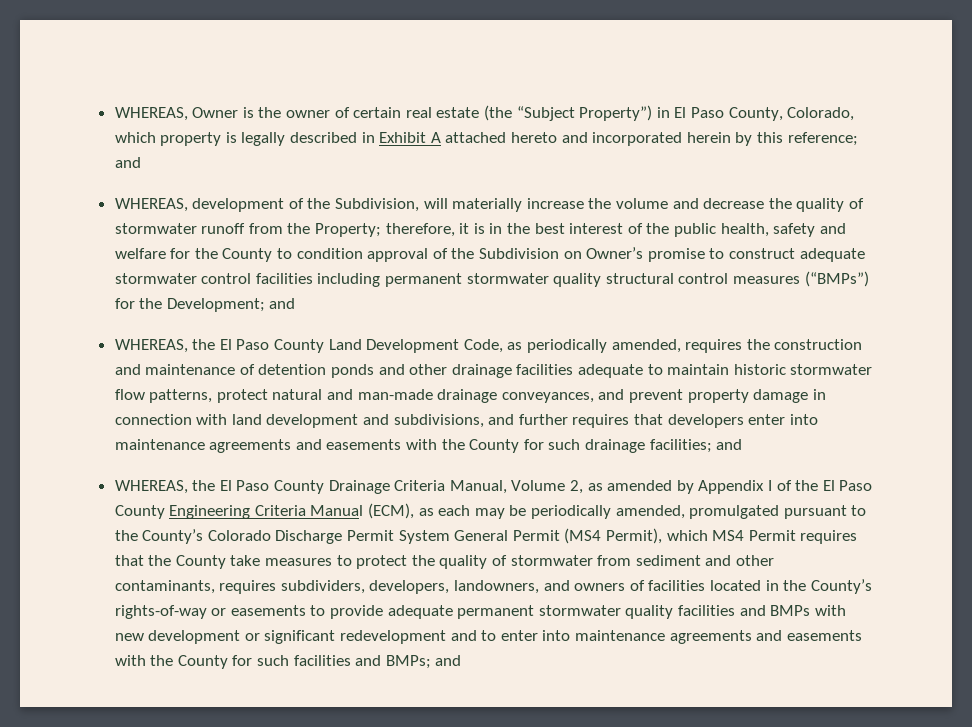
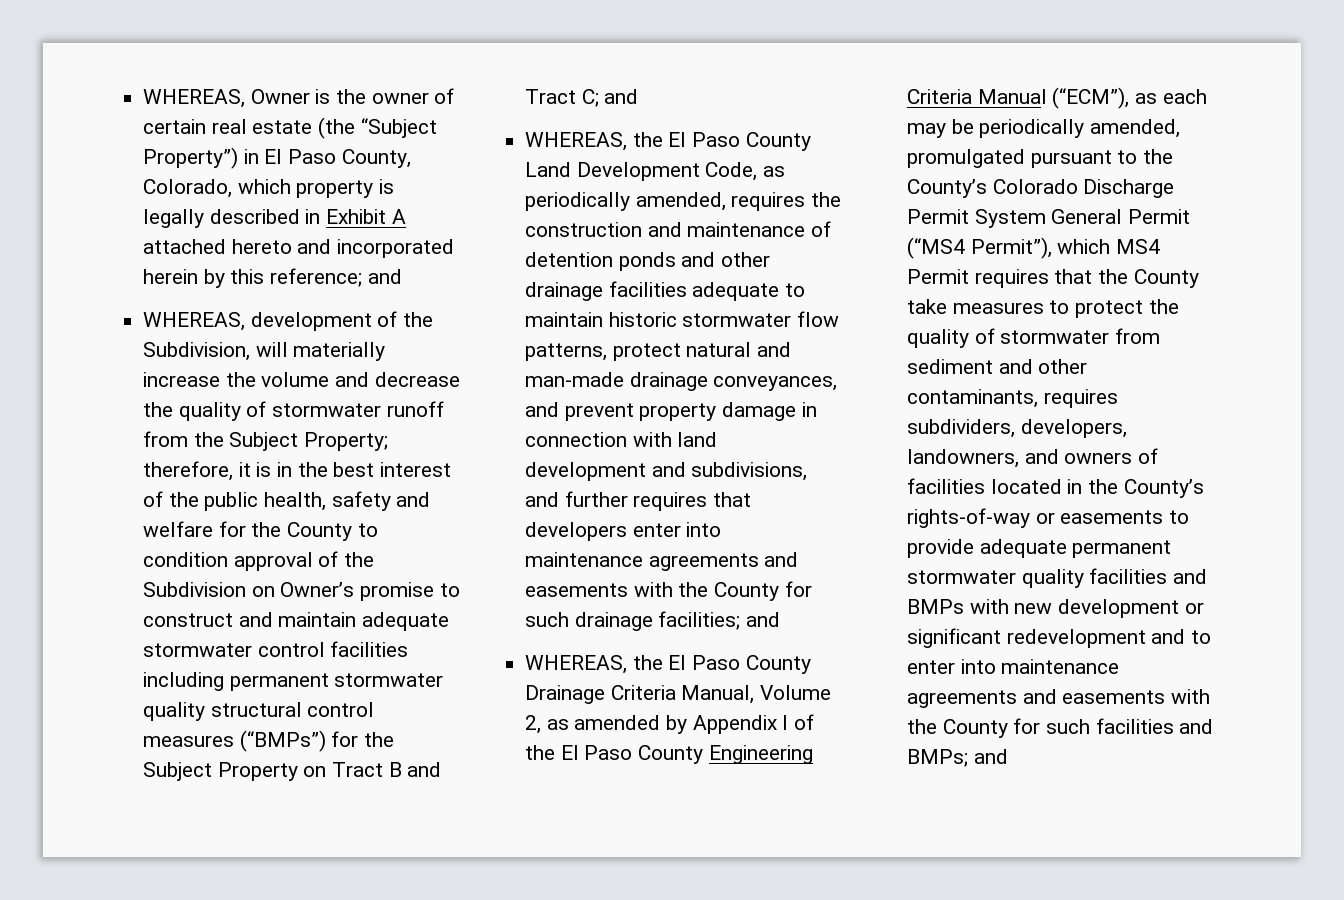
(311, 228) none -> [229,432,299,451] Subject
(795, 253) none -> [238,612,357,627] and maintain
[166,298,265,312] Development; -> [143,762,442,781] [525,89,599,107] Subject Property on Tract B and Tract C;
[368,503,415,519] (ECM), -> [1052,87,1130,109] (“ECM”),
[564,528,663,544] (MS4 Permit), -> [907,237,1052,259] (“MS4 Permit”),

